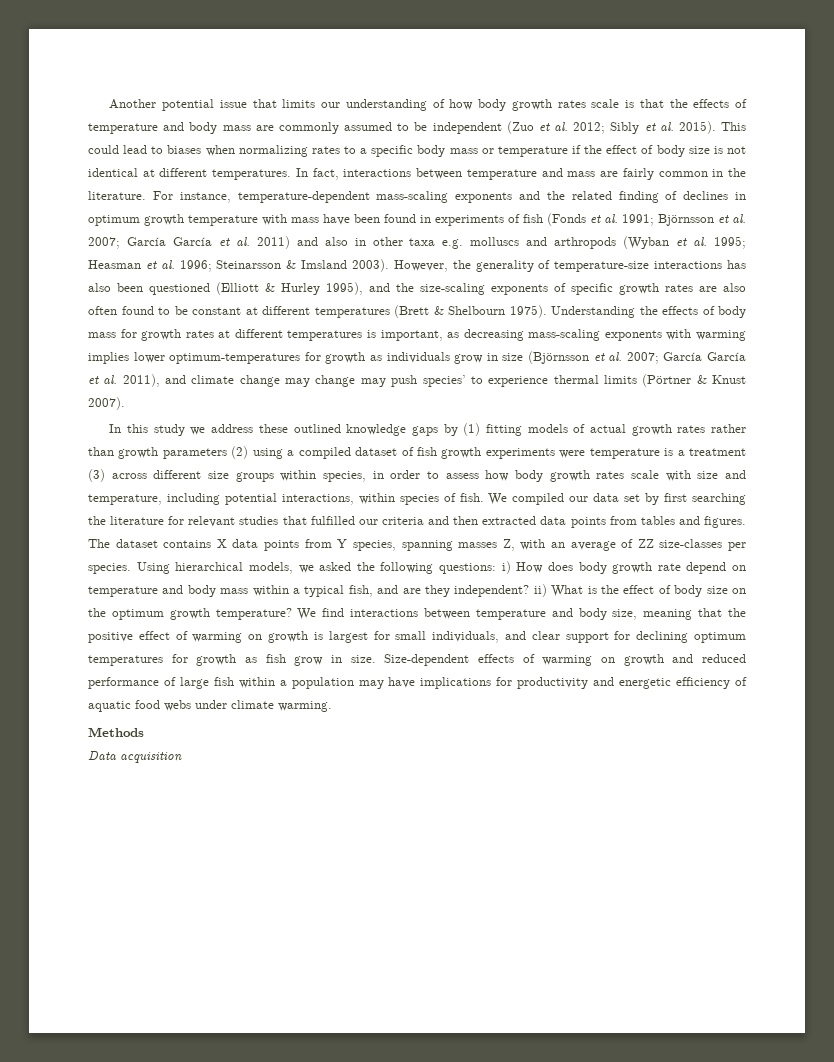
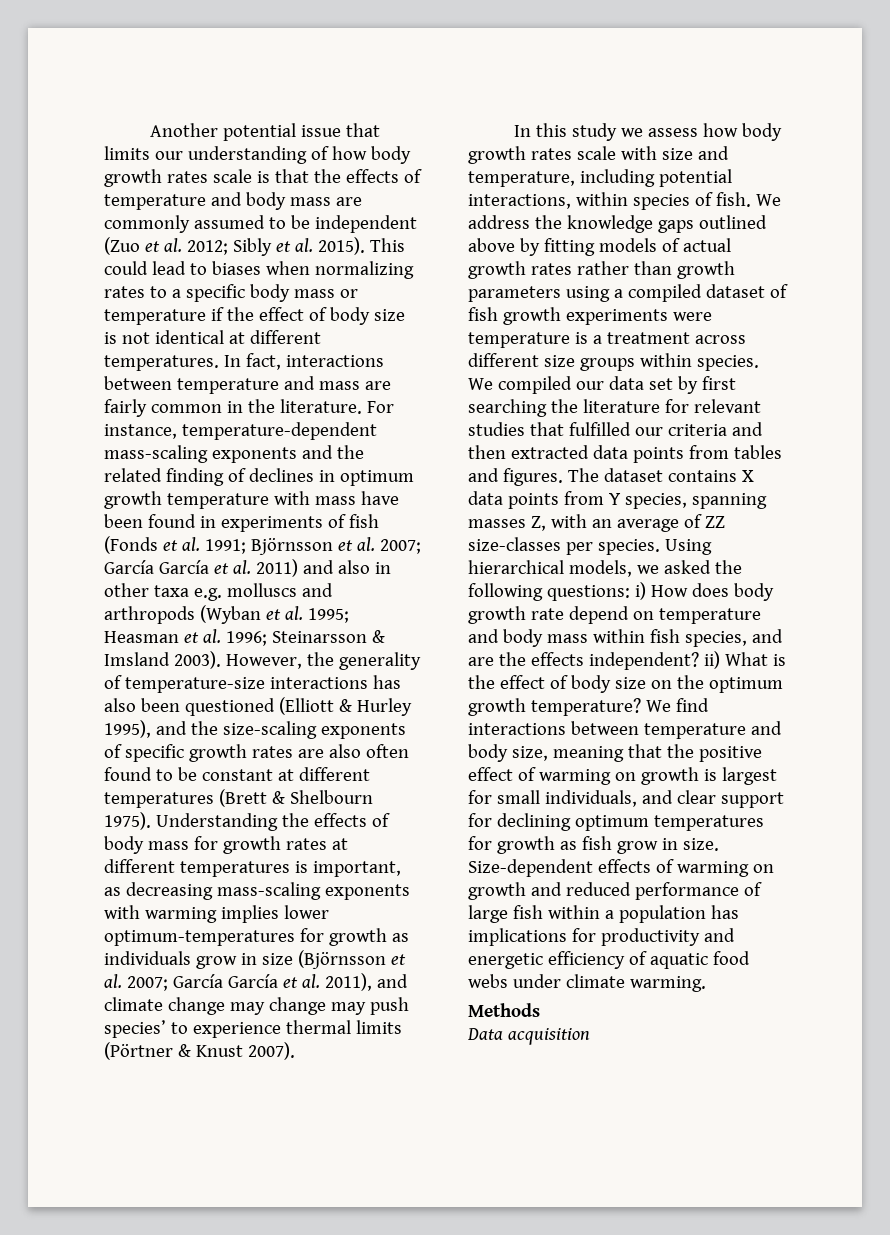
[211,423,746,436] [88,446,746,459] [88,469,440,482] address these outlined knowledge gaps by (1) fitting models of actual growth rates rather than growth parameters (2) using a compiled dataset of fish growth experiments were temperature is a treatment (3) across different size groups within species, in order to -> (643, 132) none
(508, 499) none -> [468,215,767,233] [468,238,731,256] [468,261,735,279] [468,284,788,302] [468,307,712,325] [468,332,746,348] [468,353,759,371] [468,378,493,390] address the knowledge gaps outlined above by fitting models of actual growth rates rather than growth parameters using a compiled dataset of fish growth experiments were temperature is a treatment across different size groups within species. We
[293,585,450,597] a typical fish, and are they -> [649,629,783,647] [468,652,584,666] fish species, and are the effects
[358,677,416,689] may have -> [710,905,739,919] has

